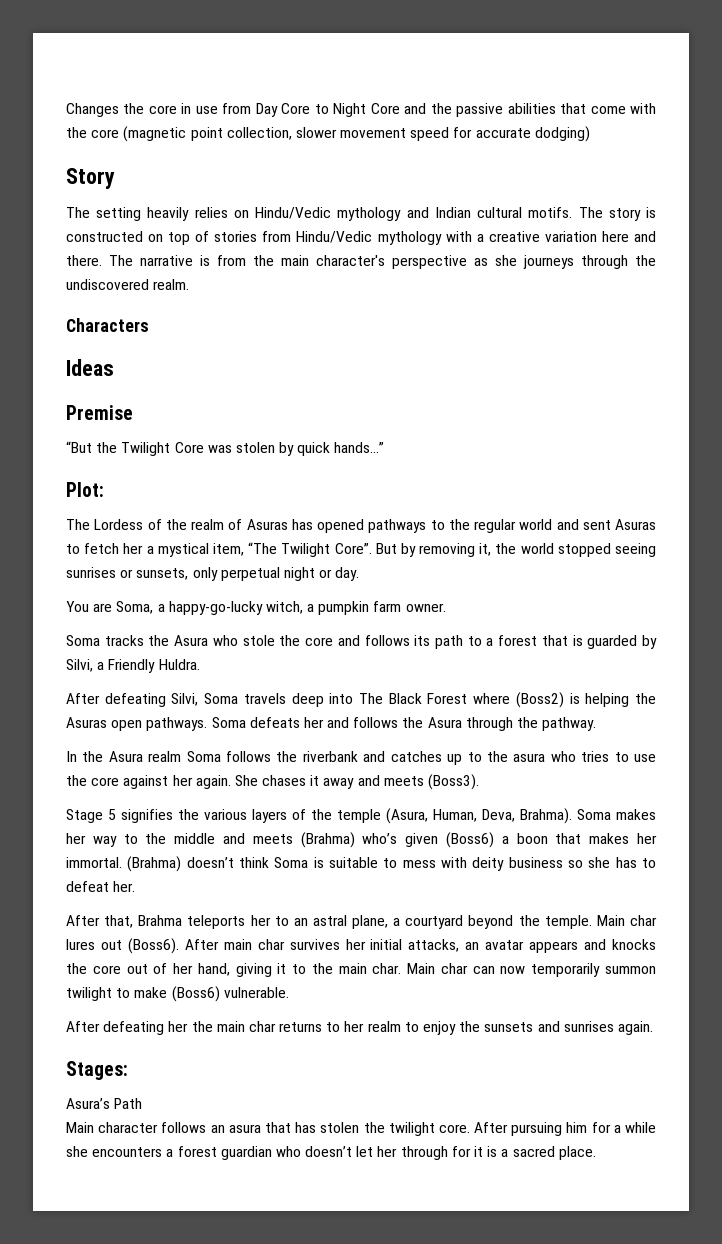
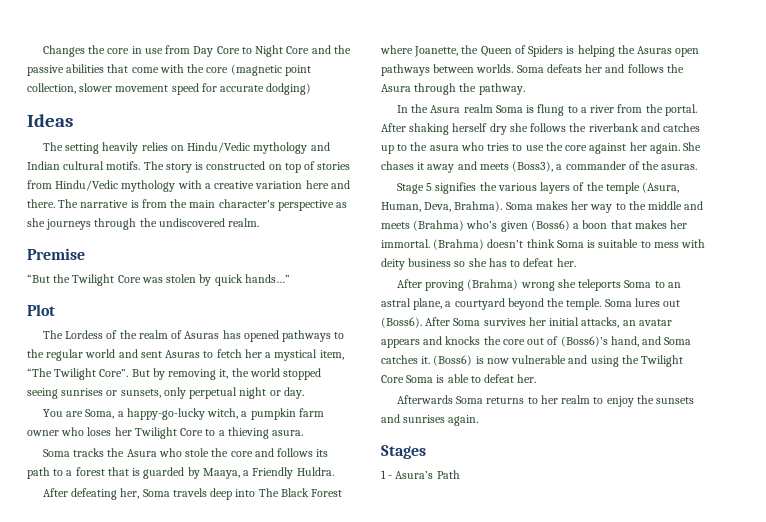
[66,168,115,189] Story -> [27,114,73,127] Ideas
[66,318,149,332] [66,359,114,376] // Characters // Ideas -> (260, 222) none
[66,482,104,497] Plot: -> [27,304,55,316] Plot
[405,603,446,612] owner. -> [27,427,304,439] owner who loses her Twilight Core to a thieving asura.
[66,659,93,672] Silvi, -> [202,468,240,479] Maaya,
[171,693,199,706] Silvi, -> [120,488,140,499] her,
[515,692,564,708] (Boss2) -> [414,45,564,57] Joanette, the Queen of Spiders
[146,717,208,731] pathways. -> [381,64,514,76] pathways between worlds.
(221, 756) none -> [526,104,697,116] [381,123,528,135] is flung to a river from the portal. After shaking herself dry she
[428,774,480,790] (Boss3). -> [512,161,698,172] (Boss3), a commander of the asuras.
[104,915,271,929] that, Brahma teleports her -> [425,279,652,291] proving (Brahma) wrong she teleports Soma
[596,915,657,926] Main char -> [604,299,632,307] Soma
[223,939,285,950] main char -> [453,318,481,326] Soma
[173,963,656,977] [66,986,289,1002] [66,1021,276,1035] her hand, giving it to the main char. Main char can now temporarily summon twilight to make (Boss6) vulnerable. // After defeating her the main char -> [560,336,692,347] [381,355,684,367] [381,374,537,383] [396,395,484,404] (Boss6)’s hand, and Soma catches it. (Boss6) is now vulnerable and using the Twilight Core Soma is able to defeat her. // Afterwards Soma
[66,1061,128,1080] Stages: // -> [381,445,426,459] [381,470,393,479] Stages // 1 -
[66,1122,656,1136] [66,1146,596,1160] // Main character follows an asura that has stolen the twilight core. After pursuing him for a while she encounters a forest guardian who doesn’t let her through for it is a sacred place. -> (460, 474) none

